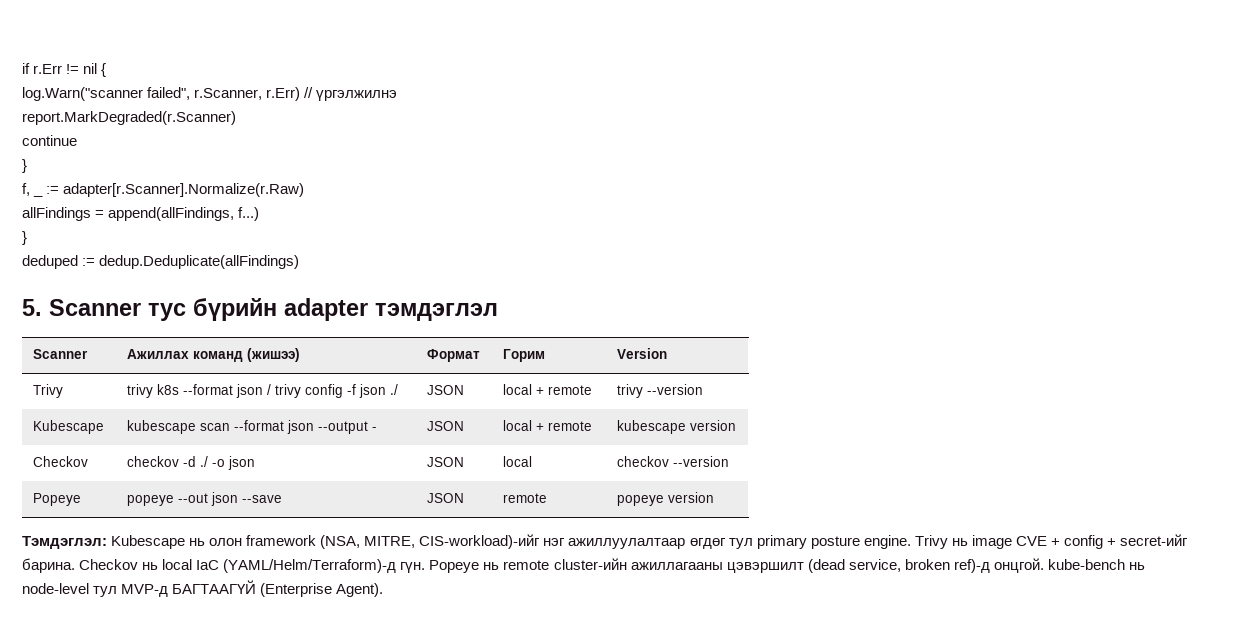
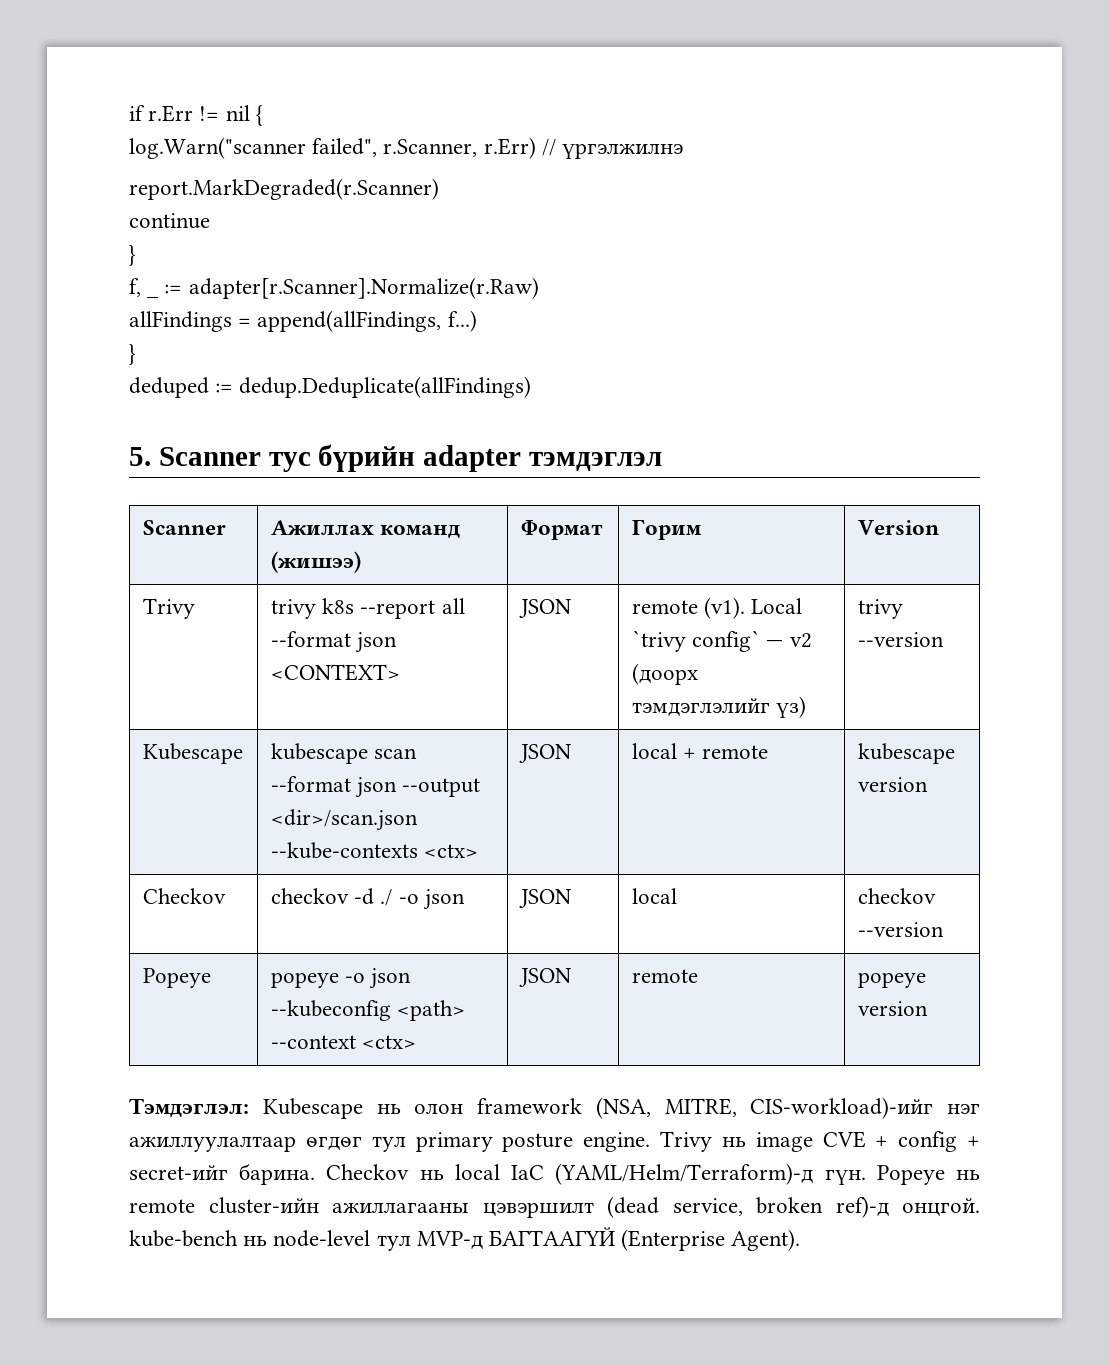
[183,384,399,398] [427,385,465,395] [503,384,593,395] --format json / trivy config -f json ./ | JSON | local + remote -> [360,598,465,619] [270,631,398,653] [270,664,400,681] [518,599,572,618] [631,597,803,619] [631,630,812,652] [631,663,698,685] [631,696,807,718] --report all --format json <CONTEXT> | JSON | remote (v1). Local `trivy config` — v2 (доорх тэмдэглэлийг үз)
[372,427,378,431] - -> [270,809,418,831] [270,842,479,859] <dir>/scan.json --kube-contexts <ctx>
[178,492,283,506] --out json --save -> [345,968,412,989] [270,1000,466,1021] [270,1035,417,1049] -o json --kubeconfig <path> --context <ctx>

